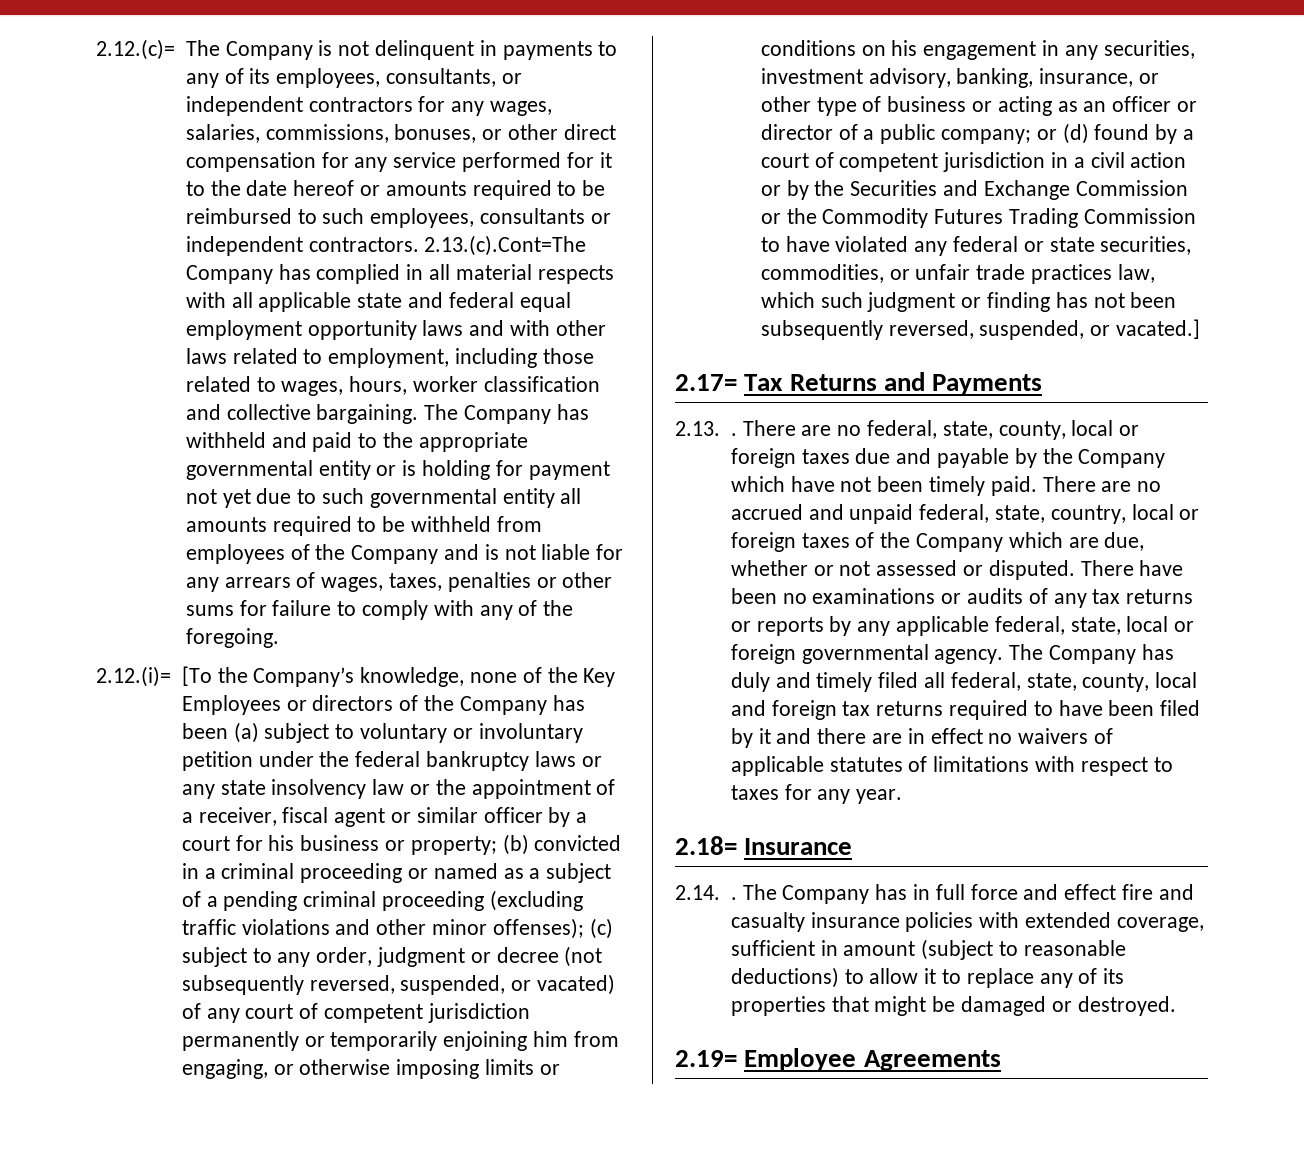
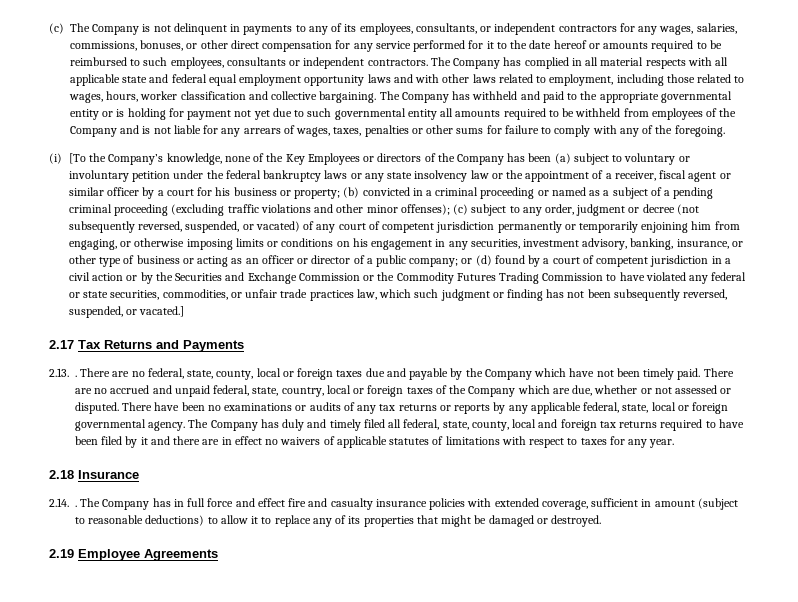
[96,39,175,60] 2.12.(c)= -> [49,23,64,34] (c)
[424,235,587,256] 2.13.(c).Cont=The -> [430,57,451,66] The
[96,666,171,687] 2.12.(i)= -> [49,153,62,164] (i)
[675,374,737,391] 2.17= -> [49,340,74,349] 2.17
[675,836,737,855] 2.18= -> [49,470,74,479] 2.18
[675,1050,737,1067] 2.19= -> [49,549,74,558] 2.19

